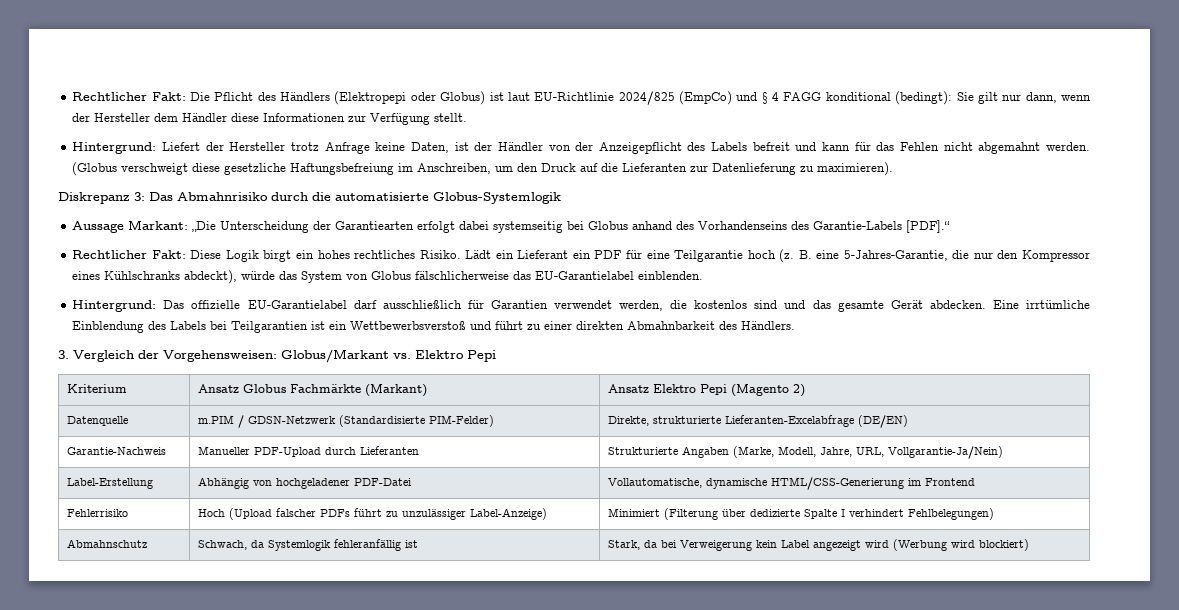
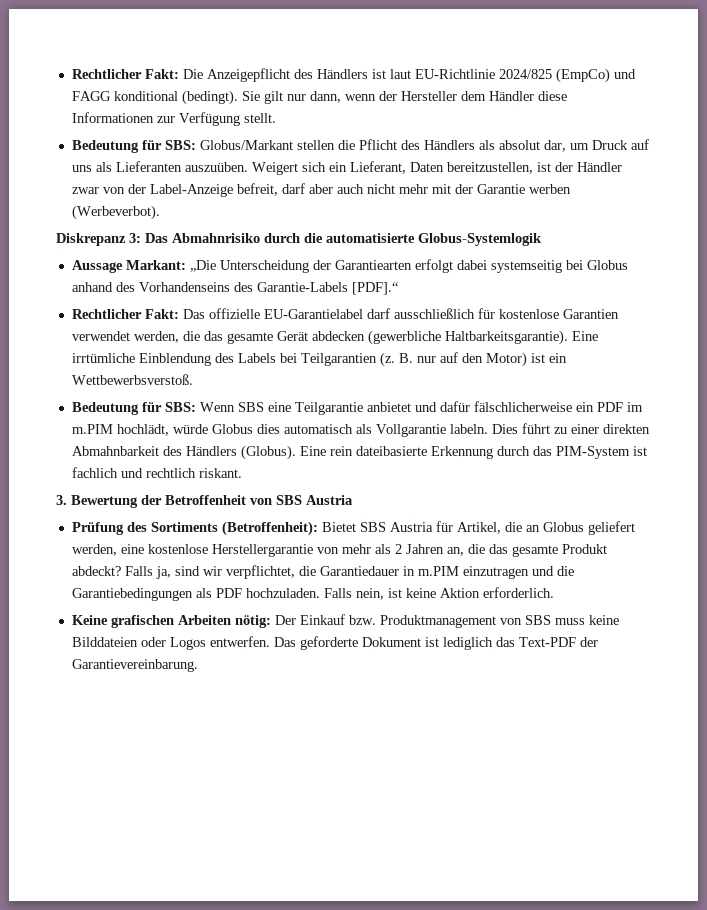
[214,91,486,105] Pflicht des Händlers (Elektropepi oder Globus) -> [206,68,368,82] Anzeigepflicht des Händlers
[761,92,780,104] § 4 -> (636, 74) none
[895,91,953,105] (bedingt): -> [181,90,238,105] (bedingt).
[72,142,449,154] Hintergrund: Liefert der Hersteller trotz Anfrage keine Daten, -> [71,139,649,153] [71,161,533,175] Bedeutung für SBS: Globus/Markant stellen die Pflicht des Händlers als absolut dar, um Druck auf uns als Lieferanten auszuüben. Weigert sich ein Lieferant, Daten bereitzustellen,
(543, 146) none -> [71,187,99,194] zwar
[598,142,1091,154] [72,162,894,176] Anzeigepflicht des Labels befreit und kann für das Fehlen nicht abgemahnt werden. (Globus verschweigt diese gesetzliche Haftungsbefreiung im Anschreiben, um den Druck auf die Lieferanten zur Datenlieferung zu maximieren). -> [149,183,571,197] [71,205,160,220] Label-Anzeige befreit, darf aber auch nicht mehr mit der Garantie werben (Werbeverbot).
[190,249,1090,263] [72,270,704,284] [72,300,157,312] Diese Logik birgt ein hohes rechtliches Risiko. Lädt ein Lieferant ein PDF für eine Teilgarantie hoch (z. B. eine 5-Jahres-Garantie, die nur den Kompressor eines Kühlschranks abdeckt), würde das System von Globus fälschlicherweise das EU-Garantielabel einblenden. // Hintergrund: -> (179, 314) none
(484, 304) none -> [498,309,559,319] kostenlose
[694,300,986,312] kostenlos sind und das gesamte Gerät abdecken. -> [203,330,568,345] das gesamte Gerät abdecken (gewerbliche Haltbarkeitsgarantie).
[311,321,492,330] ist ein Wettbewerbsverstoß und -> [379,352,567,367] [71,374,193,385] [71,401,643,415] [71,424,518,437] (z. B. nur auf den Motor) ist ein Wettbewerbsverstoß. // Bedeutung für SBS: Wenn SBS eine Teilgarantie anbietet und dafür fälschlicherweise ein PDF im m.PIM hochlädt, würde Globus dies automatisch als Vollgarantie labeln. Dies
[741,321,796,330] [58,349,496,363] [67,384,128,393] [198,384,428,397] [608,384,806,397] [67,416,129,426] [198,415,495,428] [608,415,909,428] [67,447,167,455] [198,446,420,457] [608,446,1004,459] [67,478,154,489] [198,477,413,489] [608,477,976,490] [67,509,129,517] [198,508,548,520] [608,508,995,520] [67,539,148,548] [198,539,419,551] [608,539,1030,551] Händlers. // 3. Vergleich der Vorgehensweisen: Globus/Markant vs. Elektro Pepi // Kriterium | Ansatz Globus Fachmärkte (Markant) | Ansatz Elektro Pepi (Magento 2) // Datenquelle | m.PIM / GDSN-Netzwerk (Standardisierte PIM-Felder) | Direkte, strukturierte Lieferanten-Excelabfrage (DE/EN) // Garantie-Nachweis | Manueller PDF-Upload durch Lieferanten | Strukturierte Angaben (Marke, Modell, Jahre, URL, Vollgarantie-Ja/Nein) // Label-Erstellung | Abhängig von hochgeladener PDF-Datei | Vollautomatische, dynamische HTML/CSS-Generierung im Frontend // Fehlerrisiko | Hoch (Upload falscher PDFs führt zu unzulässiger Label-Anzeige) | Minimiert (Filterung über dedizierte Spalte I verhindert Fehlbelegungen) // Abmahnschutz | Schwach, da Systemlogik fehleranfällig ist | Stark, da bei Verweigerung kein Label angezeigt wird (Werbung wird blockiert) -> [185,445,647,460] [71,467,242,478] [56,495,353,508] [71,521,635,536] [71,544,607,557] [71,565,574,579] [71,587,554,601] [71,614,619,628] [71,636,598,650] [71,659,198,672] Händlers (Globus). Eine rein dateibasierte Erkennung durch das PIM-System ist fachlich und rechtlich riskant. // 3. Bewertung der Betroffenheit von SBS Austria // Prüfung des Sortiments (Betroffenheit): Bietet SBS Austria für Artikel, die an Globus geliefert werden, eine kostenlose Herstellergarantie von mehr als 2 Jahren an, die das gesamte Produkt abdeckt? Falls ja, sind wir verpflichtet, die Garantiedauer in m.PIM einzutragen und die Garantiebedingungen als PDF hochzuladen. Falls nein, ist keine Aktion erforderlich. // Keine grafischen Arbeiten nötig: Der Einkauf bzw. Produktmanagement von SBS muss keine Bilddateien oder Logos entwerfen. Das geforderte Dokument ist lediglich das Text-PDF der Garantievereinbarung.

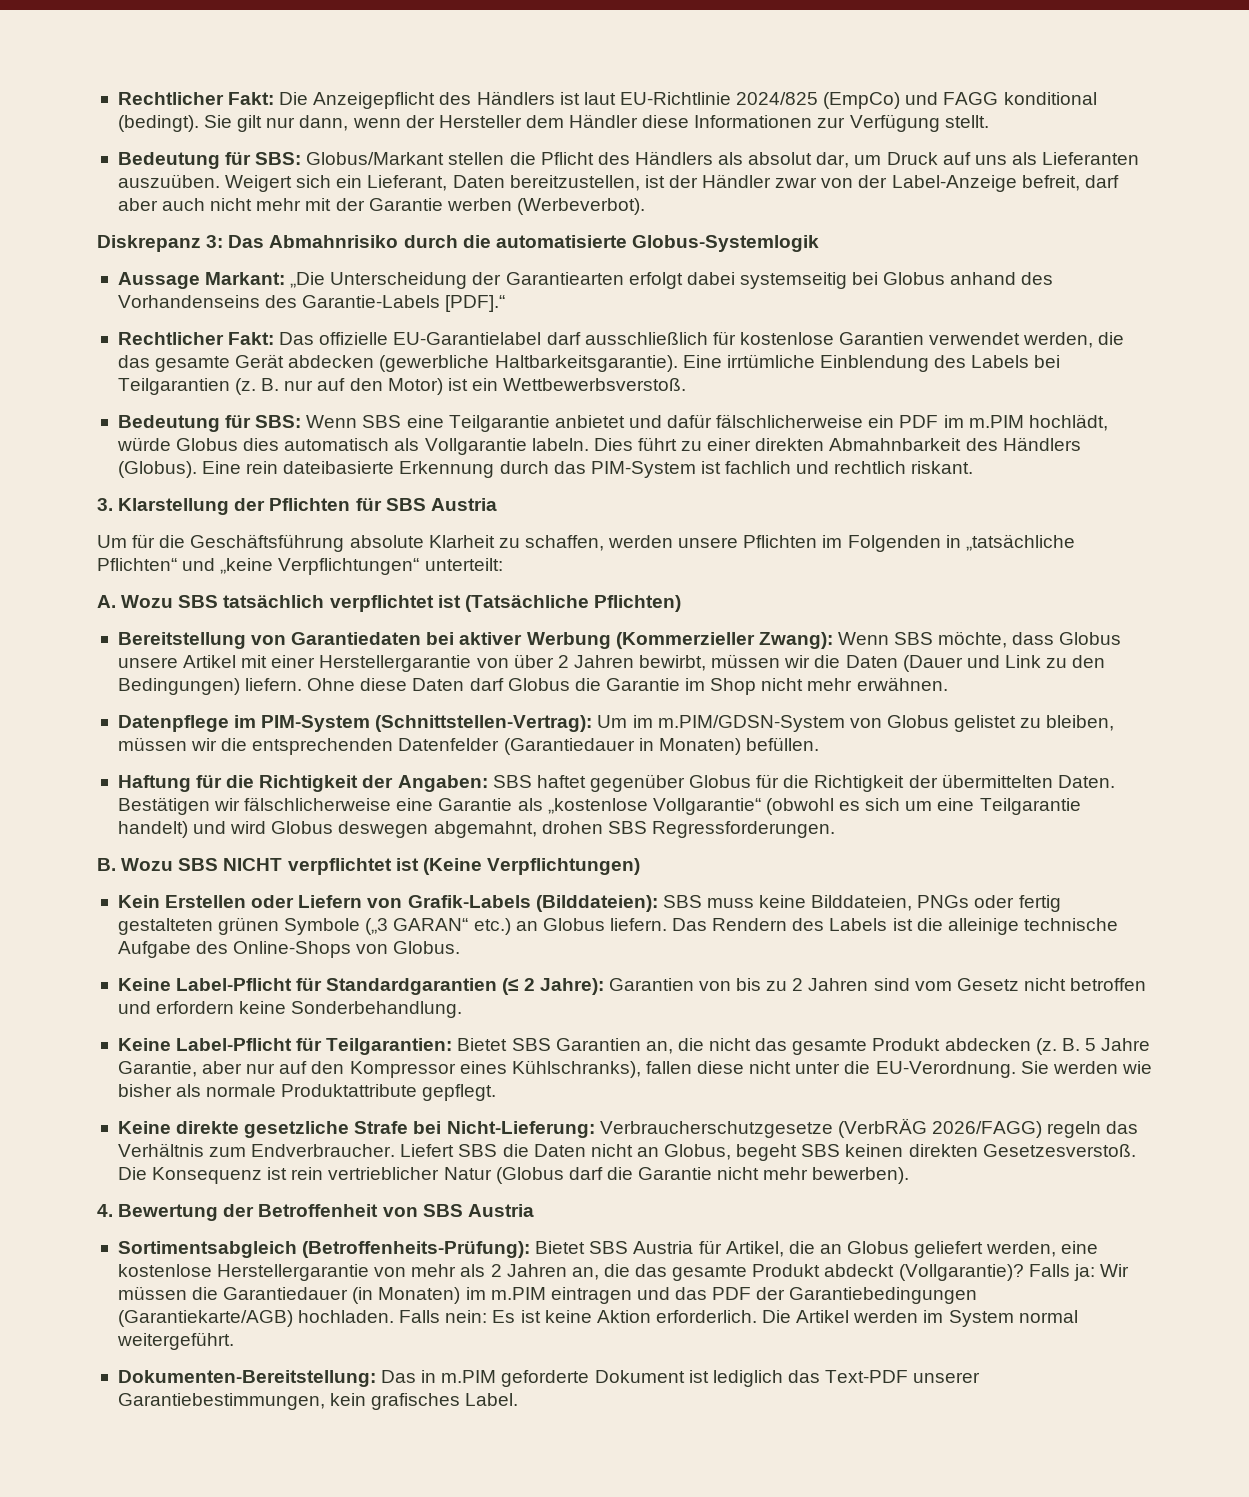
(67, 500) none -> [118,498,497,515] [97,534,1075,552] [97,558,503,575] [97,595,681,612] [117,631,1122,649] [117,654,1106,672] [117,677,948,695] [117,715,1115,732] [117,737,819,755] [117,774,1115,792] [117,797,1081,815] [117,821,835,838] [97,858,640,875] [117,895,1061,912] [117,917,1118,935] [117,941,461,958] [117,978,1147,995] [117,1001,463,1018] [117,1038,1151,1055] [117,1060,1152,1078] [117,1084,497,1101] [117,1118,1139,1138] [117,1143,1136,1161] [117,1167,910,1184] [97,1204,113,1217] Klarstellung der Pflichten für SBS Austria // Um für die Geschäftsführung absolute Klarheit zu schaffen, werden unsere Pflichten im Folgenden in „tatsächliche Pflichten“ und „keine Verpflichtungen“ unterteilt: // A. Wozu SBS tatsächlich verpflichtet ist (Tatsächliche Pflichten) // Bereitstellung von Garantiedaten bei aktiver Werbung (Kommerzieller Zwang): Wenn SBS möchte, dass Globus unsere Artikel mit einer Herstellergarantie von über 2 Jahren bewirbt, müssen wir die Daten (Dauer und Link zu den Bedingungen) liefern. Ohne diese Daten darf Globus die Garantie im Shop nicht mehr erwähnen. // Datenpflege im PIM-System (Schnittstellen-Vertrag): Um im m.PIM/GDSN-System von Globus gelistet zu bleiben, müssen wir die entsprechenden Datenfelder (Garantiedauer in Monaten) befüllen. // Haftung für die Richtigkeit der Angaben: SBS haftet gegenüber Globus für die Richtigkeit der übermittelten Daten. Bestätigen wir fälschlicherweise eine Garantie als „kostenlose Vollgarantie“ (obwohl es sich um eine Teilgarantie handelt) und wird Globus deswegen abgemahnt, drohen SBS Regressforderungen. // B. Wozu SBS NICHT verpflichtet ist (Keine Verpflichtungen) // Kein Erstellen oder Liefern von Grafik-Labels (Bilddateien): SBS muss keine Bilddateien, PNGs oder fertig gestalteten grünen Symbole („3 GARAN“ etc.) an Globus liefern. Das Rendern des Labels ist die alleinige technische Aufgabe des Online-Shops von Globus. // Keine Label-Pflicht für Standardgarantien (≤ 2 Jahre): Garantien von bis zu 2 Jahren sind vom Gesetz nicht betroffen und erfordern keine Sonderbehandlung. // Keine Label-Pflicht für Teilgarantien: Bietet SBS Garantien an, die nicht das gesamte Produkt abdecken (z. B. 5 Jahre Garantie, aber nur auf den Kompressor eines Kühlschranks), fallen diese nicht unter die EU-Verordnung. Sie werden wie bisher als normale Produktattribute gepflegt. // Keine direkte gesetzliche Strafe bei Nicht-Lieferung: Verbraucherschutzgesetze (VerbRÄG 2026/FAGG) regeln das Verhältnis zum Endverbraucher. Liefert SBS die Daten nicht an Globus, begeht SBS keinen direkten Gesetzesverstoß. Die Konsequenz ist rein vertrieblicher Natur (Globus darf die Garantie nicht mehr bewerben). // 4.
[71,521,318,536] Prüfung des Sortiments (Betroffenheit): -> [117,1241,531,1258] Sortimentsabgleich (Betroffenheits-Prüfung):
[71,565,574,579] [71,587,554,601] [71,614,619,628] [71,636,296,650] abdeckt? Falls ja, sind wir verpflichtet, die Garantiedauer in m.PIM einzutragen und die Garantiebedingungen als PDF hochzuladen. Falls nein, ist keine Aktion erforderlich. // Keine grafischen Arbeiten nötig: Der Einkauf bzw. Produktmanagement von SBS muss keine Bilddateien oder Logos entwerfen. Das -> [824,1264,1129,1281] [117,1286,978,1304] [117,1310,1078,1327] [116,1332,234,1350] [117,1370,497,1387] abdeckt (Vollgarantie)? Falls ja: Wir müssen die Garantiedauer (in Monaten) im m.PIM eintragen und das PDF der Garantiebedingungen (Garantiekarte/AGB) hochladen. Falls nein: Es ist keine Aktion erforderlich. Die Artikel werden im System normal weitergeführt. // Dokumenten-Bereitstellung: Das in m.PIM
[579,637,598,647] [71,659,198,672] der Garantievereinbarung. -> [913,1372,981,1383] [117,1393,519,1410] unserer Garantiebestimmungen, kein grafisches Label.

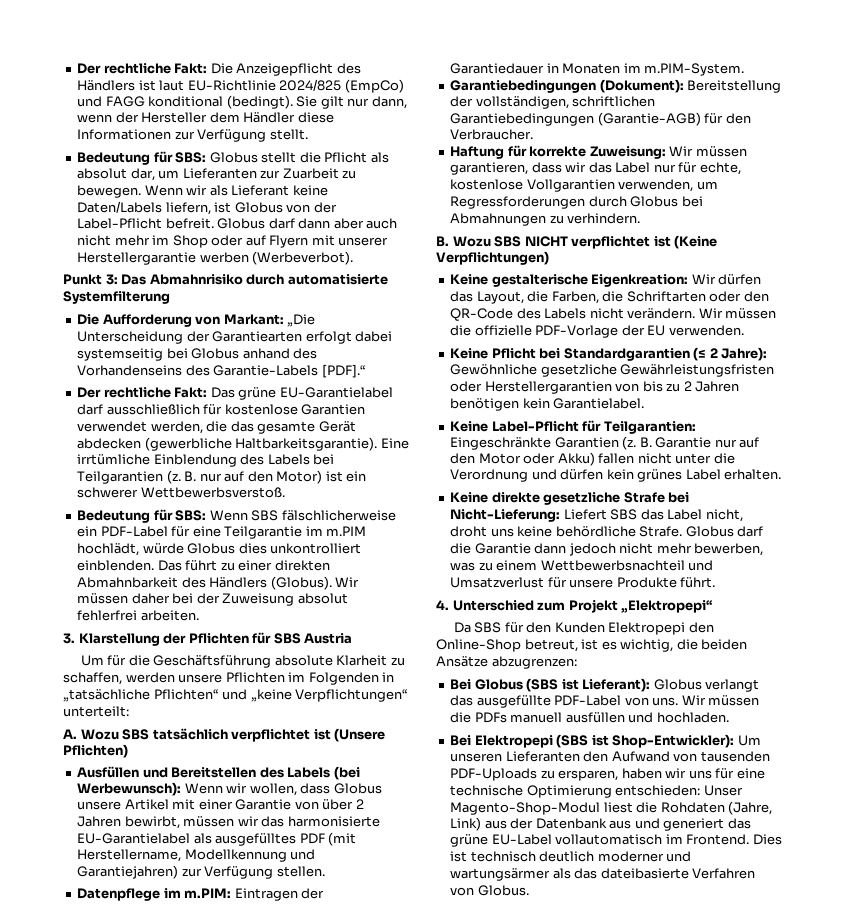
[117,92,224,105] Rechtlicher -> [77,63,171,74] Der rechtliche
[306,151,1140,168] [117,174,1119,192] [117,198,443,211] Globus/Markant stellen die Pflicht des Händlers als absolut dar, um Druck auf uns als Lieferanten auszuüben. Weigert sich ein Lieferant, Daten bereitzustellen, ist der Händler zwar von der Label-Anzeige befreit, darf aber auch nicht mehr mit der Garantie -> [209,152,389,163] [77,168,357,181] [77,185,328,198] [77,201,337,215] [77,218,398,229] [77,235,389,248] [77,252,197,265] Globus stellt die Pflicht als absolut dar, um Lieferanten zur Zuarbeit zu bewegen. Wenn wir als Lieferant keine Daten/Labels liefern, ist Globus von der Label-Pflicht befreit. Globus darf dann aber auch nicht mehr im Shop oder auf Flyern mit unserer Herstellergarantie
[97,235,201,252] Diskrepanz -> [63,274,102,285] Punkt
[462,235,819,252] [117,272,200,289] die automatisierte Globus-Systemlogik // Aussage -> [287,274,388,285] [63,291,170,304] [77,314,221,327] automatisierte Systemfilterung // Die Aufforderung von
[117,332,224,345] Rechtlicher -> [77,387,171,398] Der rechtliche
[319,332,389,345] offizielle -> [238,387,277,400] grüne
(498, 384) none -> [77,487,139,498] schwerer
[406,414,939,432] eine Teilgarantie anbietet und dafür fälschlicherweise ein PDF -> [281,510,396,521] [77,526,303,539] fälschlicherweise ein PDF-Label für eine Teilgarantie
[284,438,633,455] automatisch als Vollgarantie labeln. Dies -> [270,543,362,554] [77,560,182,571] unkontrolliert einblenden. Das
[202,461,974,478] Eine rein dateibasierte Erkennung durch das PIM-System ist fachlich und rechtlich riskant. -> [335,577,360,587] [77,593,348,606] [77,610,199,621] Wir müssen daher bei der Zuweisung absolut fehlerfrei arbeiten.
[464,595,589,612] (Tatsächliche -> [334,728,386,742] (Unsere
[117,631,1008,649] Bereitstellung von Garantiedaten bei aktiver Werbung (Kommerzieller Zwang): Wenn SBS möchte, -> [77,766,360,780] [77,782,297,796] Ausfüllen und Bereitstellen des Labels (bei Werbewunsch): Wenn wir wollen,
[319,655,472,672] Herstellergarantie -> [235,799,292,810] Garantie
[814,655,1106,672] [117,677,948,695] [117,715,1115,732] [117,737,819,755] [117,774,1115,792] [117,797,1081,815] [117,821,835,838] die Daten (Dauer und Link zu den Bedingungen) liefern. Ohne diese Daten darf Globus die Garantie im Shop nicht mehr erwähnen. // Datenpflege im PIM-System (Schnittstellen-Vertrag): Um im m.PIM/GDSN-System von Globus gelistet zu bleiben, müssen wir die entsprechenden Datenfelder (Garantiedauer in Monaten) befüllen. // Haftung für die Richtigkeit der Angaben: SBS haftet gegenüber Globus für die Richtigkeit der übermittelten Daten. Bestätigen wir fälschlicherweise eine Garantie als „kostenlose Vollgarantie“ (obwohl es sich um eine Teilgarantie handelt) und wird Globus deswegen abgemahnt, drohen SBS Regressforderungen. -> [261,816,380,827] [77,832,357,846] [77,849,316,862] [77,865,325,879] [77,888,325,901] [450,63,745,76] [450,79,782,93] [450,96,656,109] [450,112,751,126] [450,129,534,140] [450,145,747,159] [450,162,741,175] [450,179,718,192] [450,196,703,209] [450,213,641,226] das harmonisierte EU-Garantielabel als ausgefülltes PDF (mit Herstellername, Modellkennung und Garantiejahren) zur Verfügung stellen. // Datenpflege im m.PIM: Eintragen der Garantiedauer in Monaten im m.PIM-System. // Garantiebedingungen (Dokument): Bereitstellung der vollständigen, schriftlichen Garantiebedingungen (Garantie-AGB) für den Verbraucher. // Haftung für korrekte Zuweisung: Wir müssen garantieren, dass wir das Label nur für echte, kostenlose Vollgarantien verwenden, um Regressforderungen durch Globus bei Abmahnungen zu verhindern.
[117,895,1061,912] [117,917,1118,935] [117,941,461,958] [117,978,323,991] Kein Erstellen oder Liefern von Grafik-Labels (Bilddateien): SBS muss keine Bilddateien, PNGs oder fertig gestalteten grünen Symbole („3 GARAN“ etc.) an Globus liefern. Das Rendern des Labels ist die alleinige technische Aufgabe des Online-Shops von Globus. // Keine Label-Pflicht für -> [450,274,762,287] [450,291,769,304] [450,308,777,321] [450,325,744,338] [450,348,561,359] Keine gestalterische Eigenkreation: Wir dürfen das Layout, die Farben, die Schriftarten oder den QR-Code des Labels nicht verändern. Wir müssen die offizielle PDF-Vorlage der EU verwenden. // Keine Pflicht bei
[608,978,694,991] Garantien -> [450,364,775,377] [450,381,612,394] Gewöhnliche gesetzliche Gewährleistungsfristen oder Herstellergarantien
[873,978,1147,991] [117,1001,463,1018] [117,1038,1151,1055] [117,1060,1152,1078] [117,1084,497,1101] sind vom Gesetz nicht betroffen und erfordern keine Sonderbehandlung. // Keine Label-Pflicht für Teilgarantien: Bietet SBS Garantien an, die nicht das gesamte Produkt abdecken (z. B. 5 Jahre Garantie, aber nur auf den Kompressor eines Kühlschranks), fallen diese nicht unter die EU-Verordnung. Sie werden wie bisher als normale Produktattribute gepflegt. -> [450,398,645,411] [450,420,696,434] [450,436,760,450] [450,452,735,466] [450,469,782,482] benötigen kein Garantielabel. // Keine Label-Pflicht für Teilgarantien: Eingeschränkte Garantien (z. B. Garantie nur auf den Motor oder Akku) fallen nicht unter die Verordnung und dürfen kein grünes Label erhalten.
[599,1118,1139,1138] [117,1143,1136,1161] [117,1167,910,1184] [97,1204,534,1221] [117,1240,1099,1258] [117,1264,1129,1281] [117,1286,978,1304] [117,1310,1078,1327] [116,1332,234,1350] [117,1370,981,1387] [117,1393,519,1410] Verbraucherschutzgesetze (VerbRÄG 2026/FAGG) regeln das Verhältnis zum Endverbraucher. Liefert SBS die Daten nicht an Globus, begeht SBS keinen direkten Gesetzesverstoß. Die Konsequenz ist rein vertrieblicher Natur (Globus darf die Garantie nicht mehr bewerben). // 4. Bewertung der Betroffenheit von SBS Austria // Sortimentsabgleich (Betroffenheits-Prüfung): Bietet SBS Austria für Artikel, die an Globus geliefert werden, eine kostenlose Herstellergarantie von mehr als 2 Jahren an, die das gesamte Produkt abdeckt (Vollgarantie)? Falls ja: Wir müssen die Garantiedauer (in Monaten) im m.PIM eintragen und das PDF der Garantiebedingungen (Garantiekarte/AGB) hochladen. Falls nein: Es ist keine Aktion erforderlich. Die Artikel werden im System normal weitergeführt. // Dokumenten-Bereitstellung: Das in m.PIM geforderte Dokument ist lediglich das Text-PDF unserer Garantiebestimmungen, kein grafisches Label. -> [563,509,743,522] [450,526,764,537] [450,543,764,556] [450,560,714,571] [450,577,716,588] [436,599,714,613] [453,622,714,635] [436,639,748,652] [436,656,577,669] [450,678,760,692] [450,695,760,708] [450,712,729,723] [450,734,761,748] [450,751,770,762] [450,768,765,781] [450,785,743,798] [450,801,773,815] [450,817,751,831] [450,834,782,847] [450,851,692,862] [450,868,756,881] [450,885,529,896] Liefert SBS das Label nicht, droht uns keine behördliche Strafe. Globus darf die Garantie dann jedoch nicht mehr bewerben, was zu einem Wettbewerbsnachteil und Umsatzverlust für unsere Produkte führt. // 4. Unterschied zum Projekt „Elektropepi“ // Da SBS für den Kunden Elektropepi den Online-Shop betreut, ist es wichtig, die beiden Ansätze abzugrenzen: // Bei Globus (SBS ist Lieferant): Globus verlangt das ausgefüllte PDF-Label von uns. Wir müssen die PDFs manuell ausfüllen und hochladen. // Bei Elektropepi (SBS ist Shop-Entwickler): Um unseren Lieferanten den Aufwand von tausenden PDF-Uploads zu ersparen, haben wir uns für eine technische Optimierung entschieden: Unser Magento-Shop-Modul liest die Rohdaten (Jahre, Link) aus der Datenbank aus und generiert das grüne EU-Label vollautomatisch im Frontend. Dies ist technisch deutlich moderner und wartungsärmer als das dateibasierte Verfahren von Globus.

